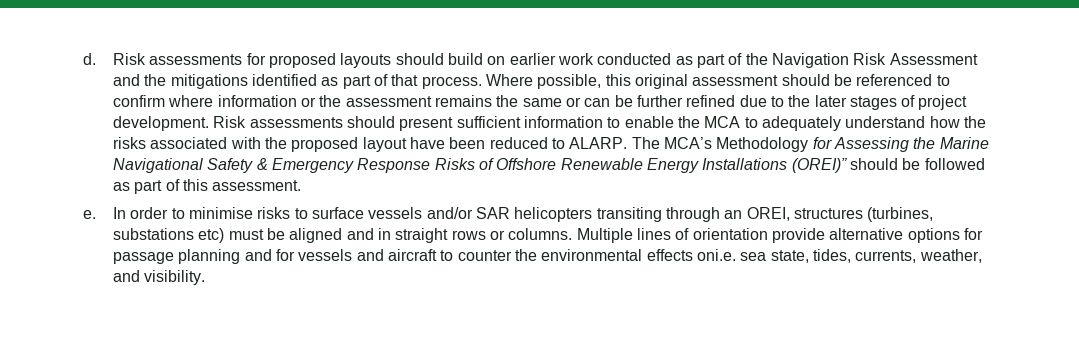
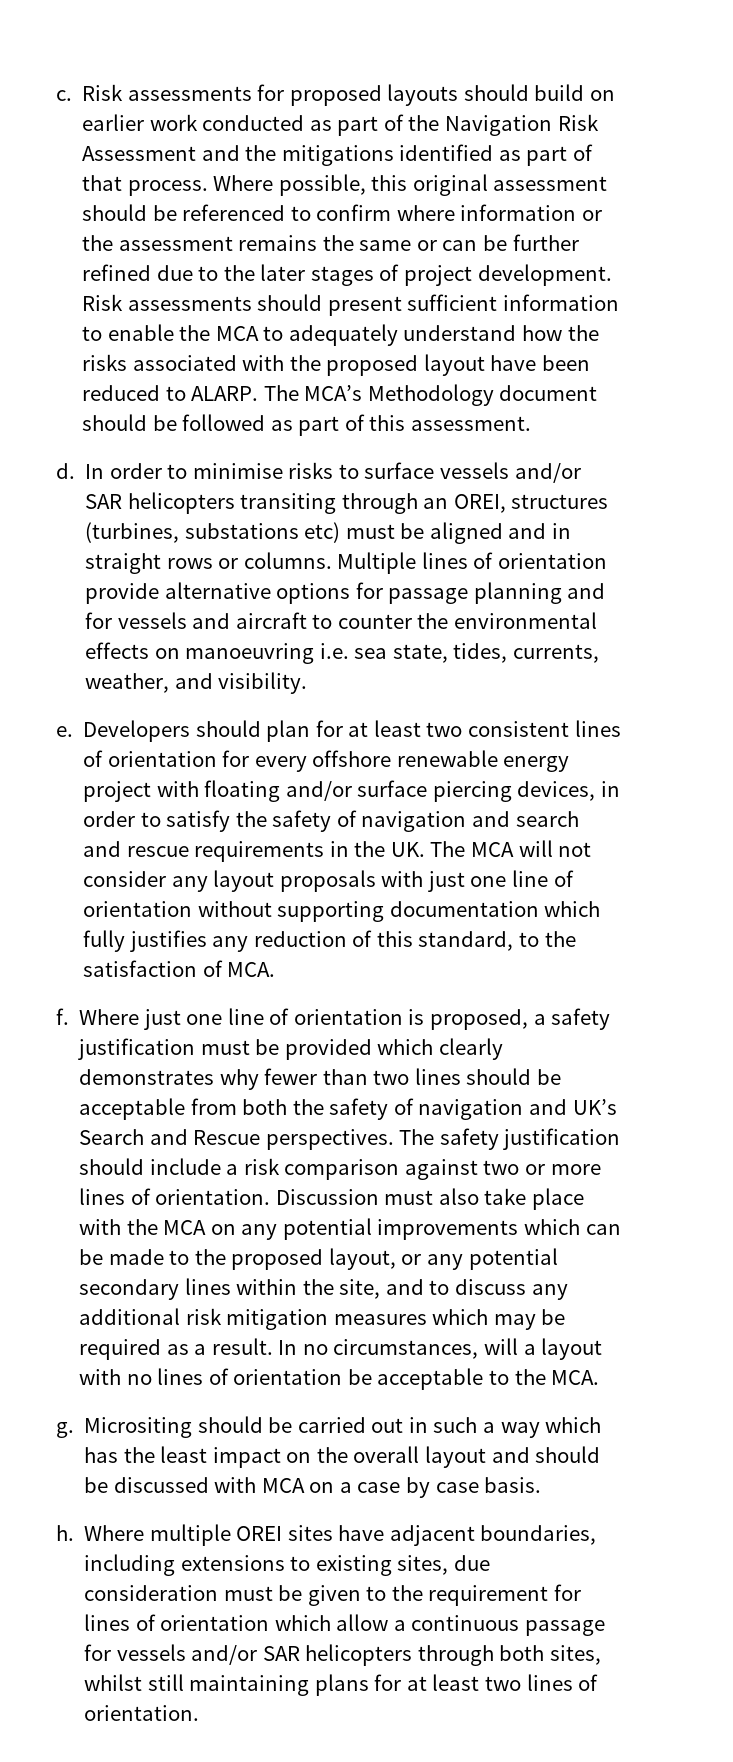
[83,53,96,65] d. -> [56,90,72,101] c.
[812,137,989,152] [113,158,847,173] for Assessing the Marine Navigational Safety & Emergency Response Risks of Offshore Renewable Energy Installations (OREI)” -> [499,385,598,401] document
[83,210,96,219] e. -> [56,463,75,479] d.
[696,249,736,261] oni.e. -> [154,643,349,664] on manoeuvring i.e.
(206, 277) none -> [56,720,621,742] [83,750,570,772] [83,780,620,802] [83,810,579,832] [83,840,592,862] [83,870,574,892] [83,901,601,922] [83,930,576,952] [83,960,276,977] [56,1008,611,1030] [78,1038,503,1060] [79,1068,561,1090] [79,1098,617,1120] [79,1128,621,1150] [79,1158,601,1180] [79,1188,584,1210] [79,1218,621,1240] [79,1248,558,1270] [79,1278,568,1300] [79,1308,566,1330] [79,1338,603,1360] [79,1368,600,1390] [56,1416,602,1438] [84,1446,601,1468] [84,1477,542,1498] [56,1524,597,1546] [84,1554,490,1576] [84,1584,581,1606] [84,1614,605,1636] [84,1644,601,1666] [84,1674,599,1696] [84,1705,200,1721] // e. Developers should plan for at least two consistent lines of orientation for every offshore renewable energy project with floating and/or surface piercing devices, in order to satisfy the safety of navigation and search and rescue requirements in the UK. The MCA will not consider any layout proposals with just one line of orientation without supporting documentation which fully justifies any reduction of this standard, to the satisfaction of MCA. // f. Where just one line of orientation is proposed, a safety justification must be provided which clearly demonstrates why fewer than two lines should be acceptable from both the safety of navigation and UK’s Search and Rescue perspectives. The safety justification should include a risk comparison against two or more lines of orientation. Discussion must also take place with the MCA on any potential improvements which can be made to the proposed layout, or any potential secondary lines within the site, and to discuss any additional risk mitigation measures which may be required as a result. In no circumstances, will a layout with no lines of orientation be acceptable to the MCA. // g. Micrositing should be carried out in such a way which has the least impact on the overall layout and should be discussed with MCA on a case by case basis. // h. Where multiple OREI sites have adjacent boundaries, including extensions to existing sites, due consideration must be given to the requirement for lines of orientation which allow a continuous passage for vessels and/or SAR helicopters through both sites, whilst still maintaining plans for at least two lines of orientation.

